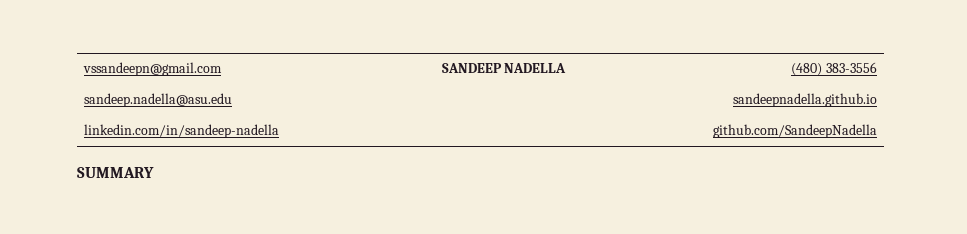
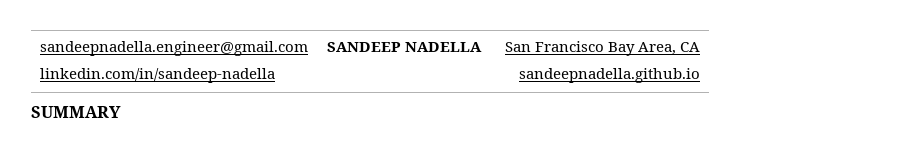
[83,62,223,76] [84,93,233,107] vssandeepn@gmail.com // sandeep.nadella@asu.edu -> [39,41,308,56] sandeepnadella.engineer@gmail.com
[790,62,877,76] (480) 383-3556 -> [505,41,701,56] San Francisco Bay Area, CA
[712,124,877,138] // github.com/SandeepNadella -> (701, 75) none

